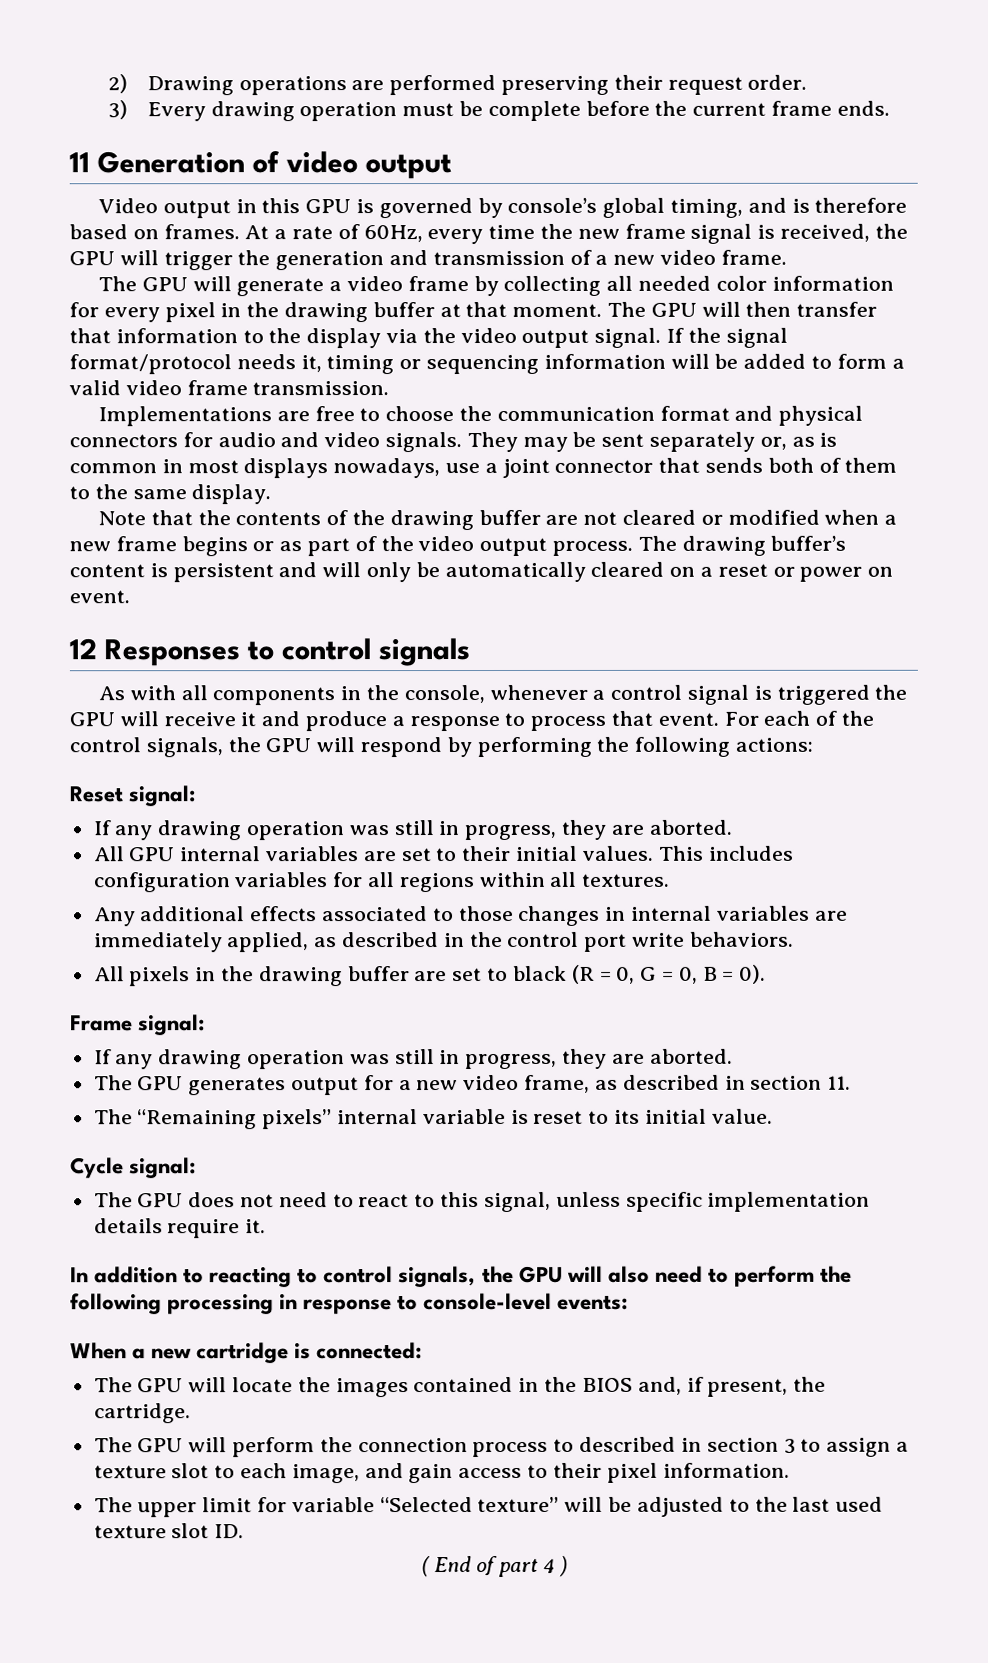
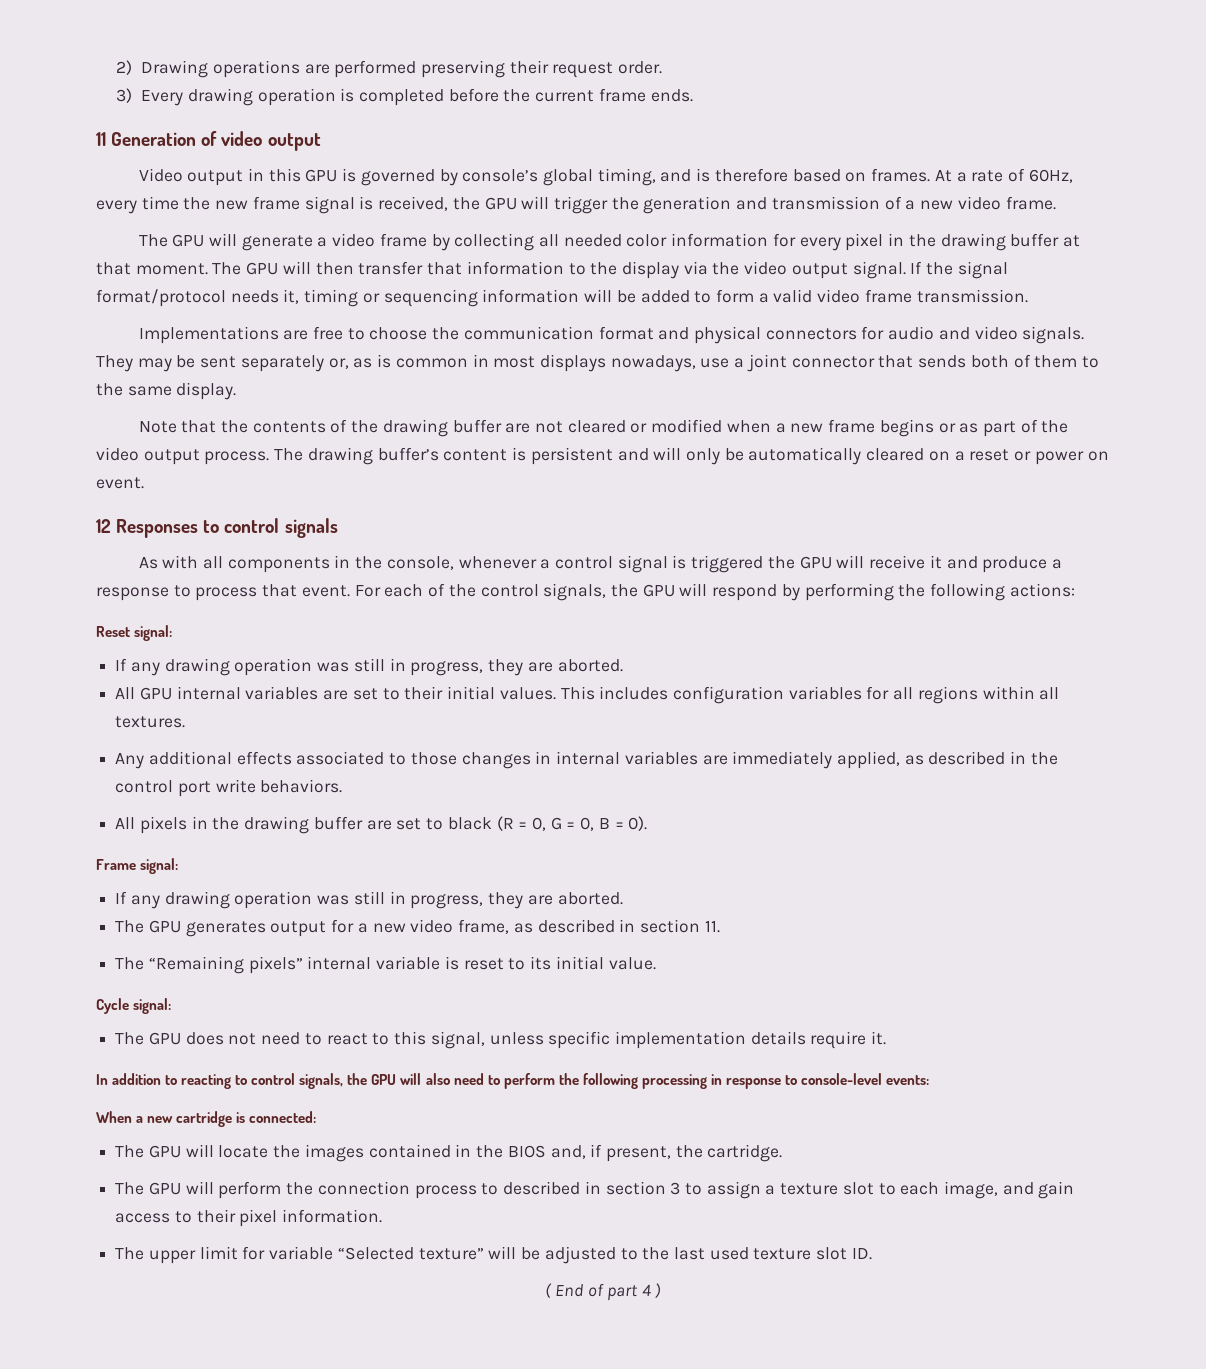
[402,100,581,122] must be complete -> [340,88,444,106] is completed

